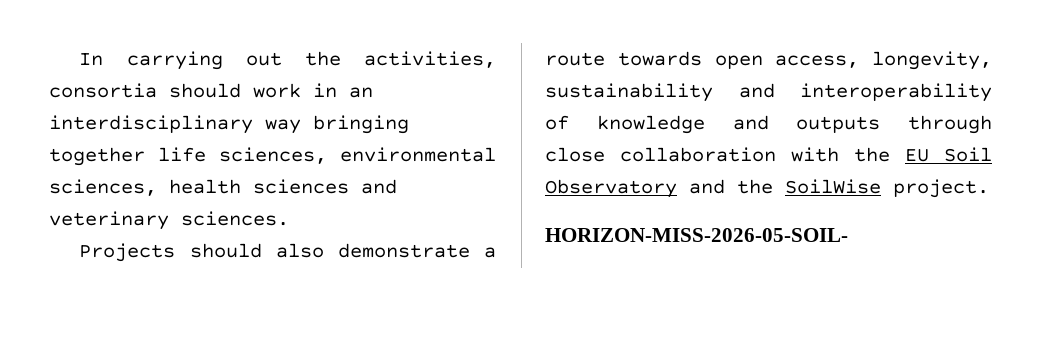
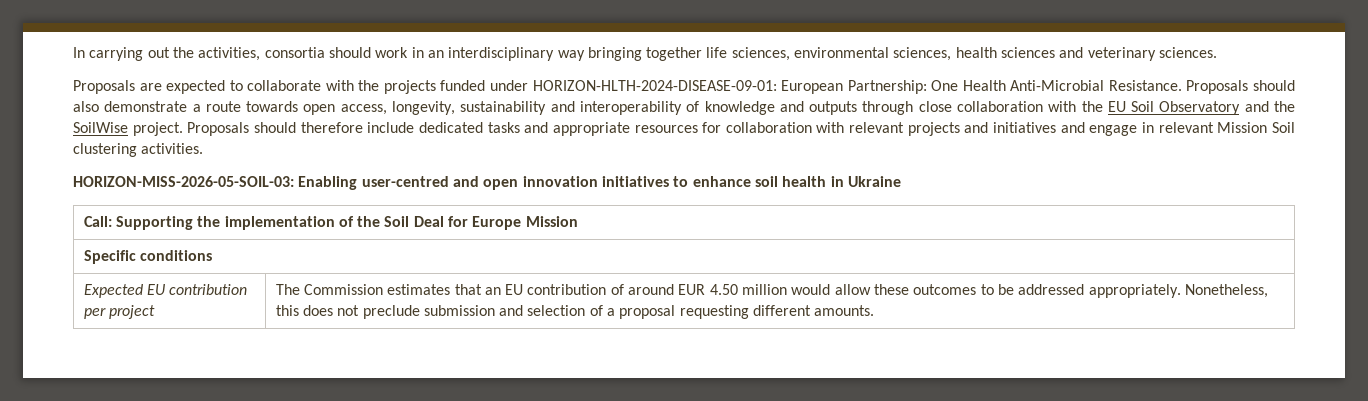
[79,243,176,262] Projects -> [73,80,1249,94] Proposals are expected to collaborate with the projects funded under HORIZON-HLTH-2024-DISEASE-09-01: European Partnership: One Health Anti-Microbial Resistance. Proposals
[545,228,848,242] // HORIZON-MISS-2026-05-SOIL- -> [187,122,1296,136] [73,143,204,157] [73,176,901,190] [83,216,578,230] [83,250,212,264] [83,284,248,298] [83,305,155,319] [275,284,1268,298] [275,305,875,319] Proposals should therefore include dedicated tasks and appropriate resources for collaboration with relevant projects and initiatives and engage in relevant Mission Soil clustering activities. // HORIZON-MISS-2026-05-SOIL-03: Enabling user-centred and open innovation initiatives to enhance soil health in Ukraine // Call: Supporting the implementation of the Soil Deal for Europe Mission // Specific conditions // Expected EU contribution per project | The Commission estimates that an EU contribution of around EUR 4.50 million would allow these outcomes to be addressed appropriately. Nonetheless, this does not preclude submission and selection of a proposal requesting different amounts.

